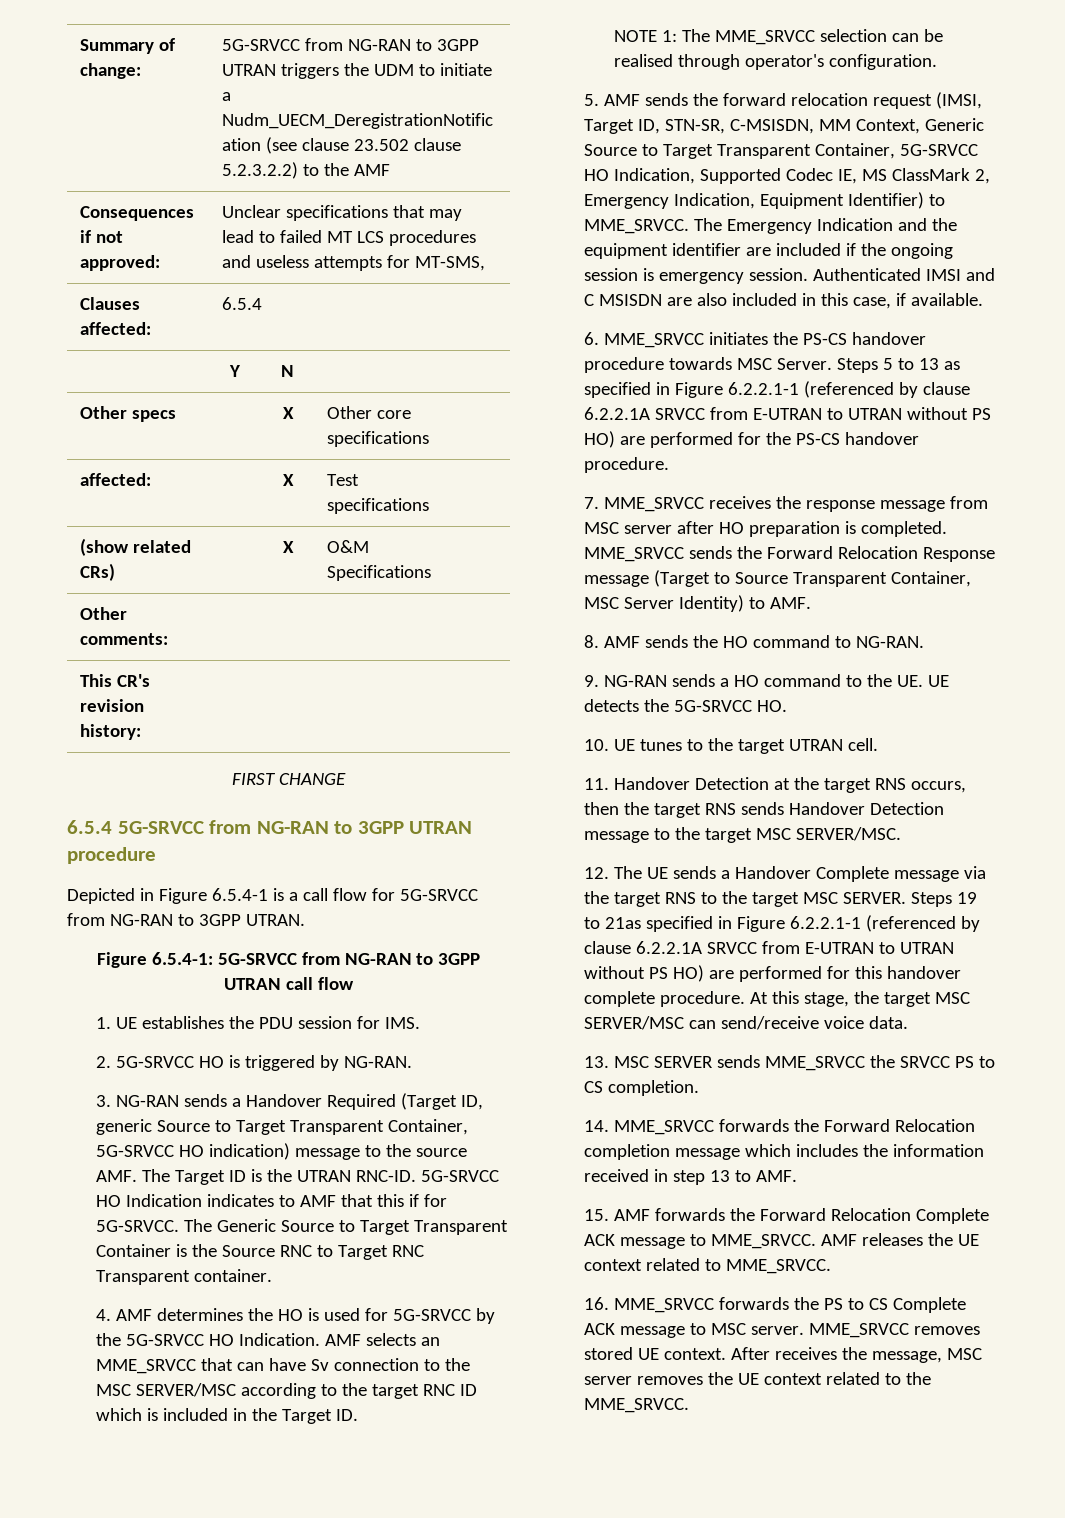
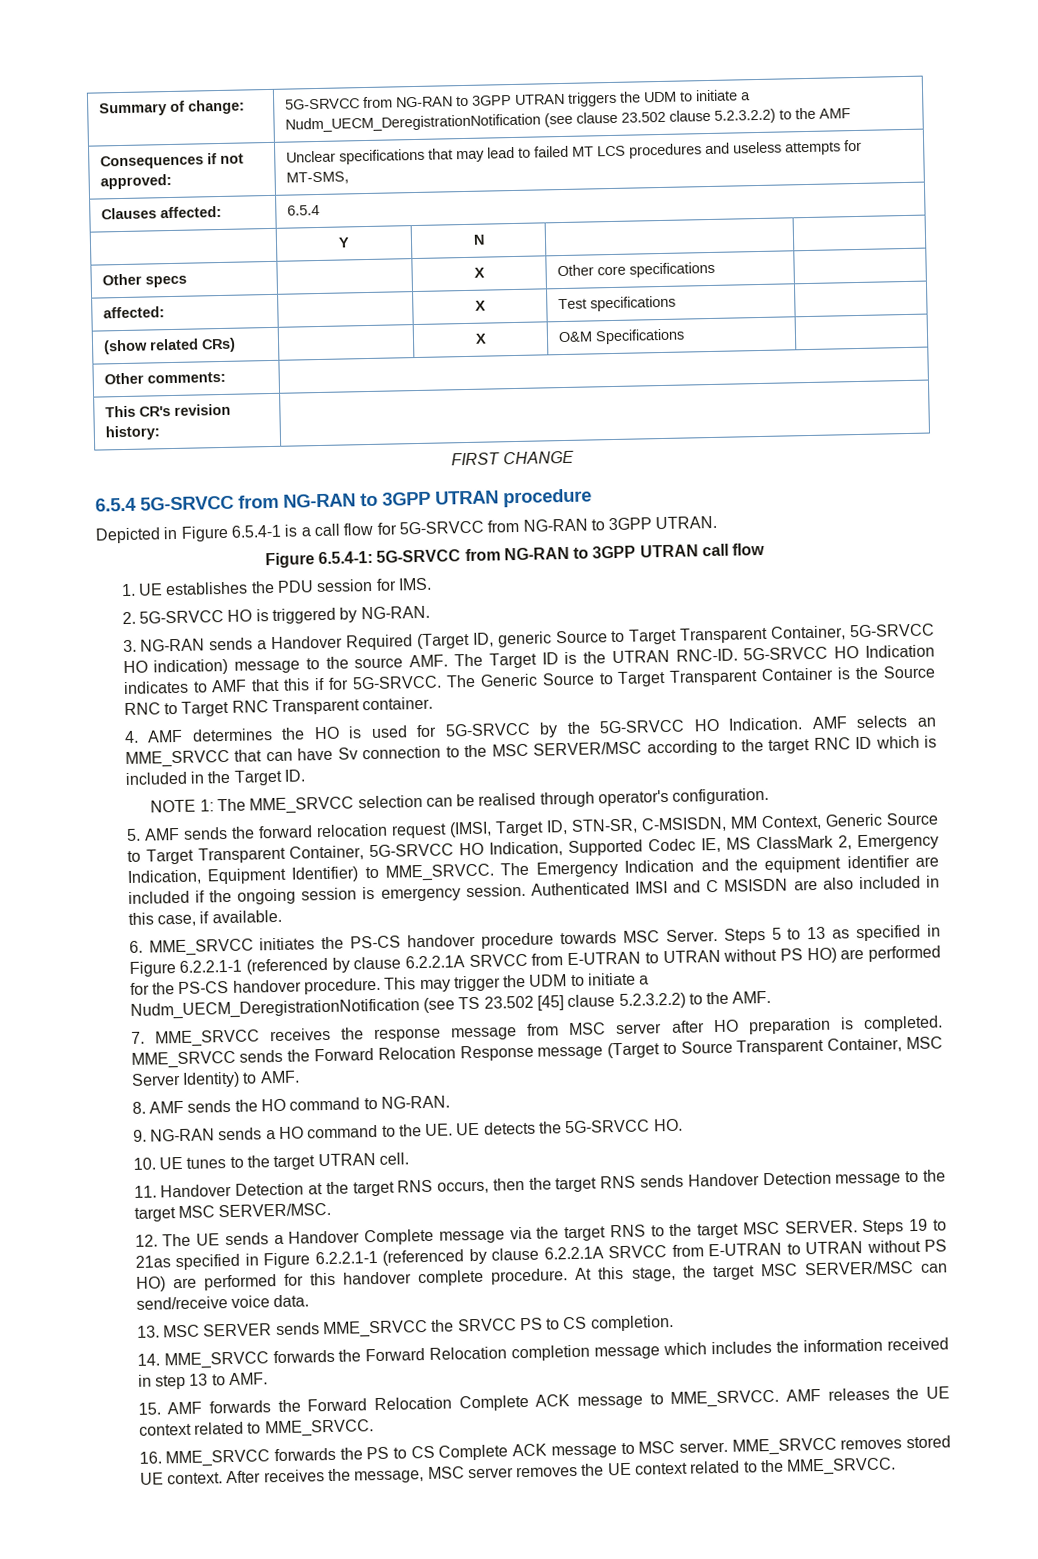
(670, 465) none -> [384,972,650,993] [129,990,772,1020] This may trigger the UDM to initiate a Nudm_UECM_DeregistrationNotification (see TS 23.502 [45] clause 5.2.3.2.2) to the AMF.

